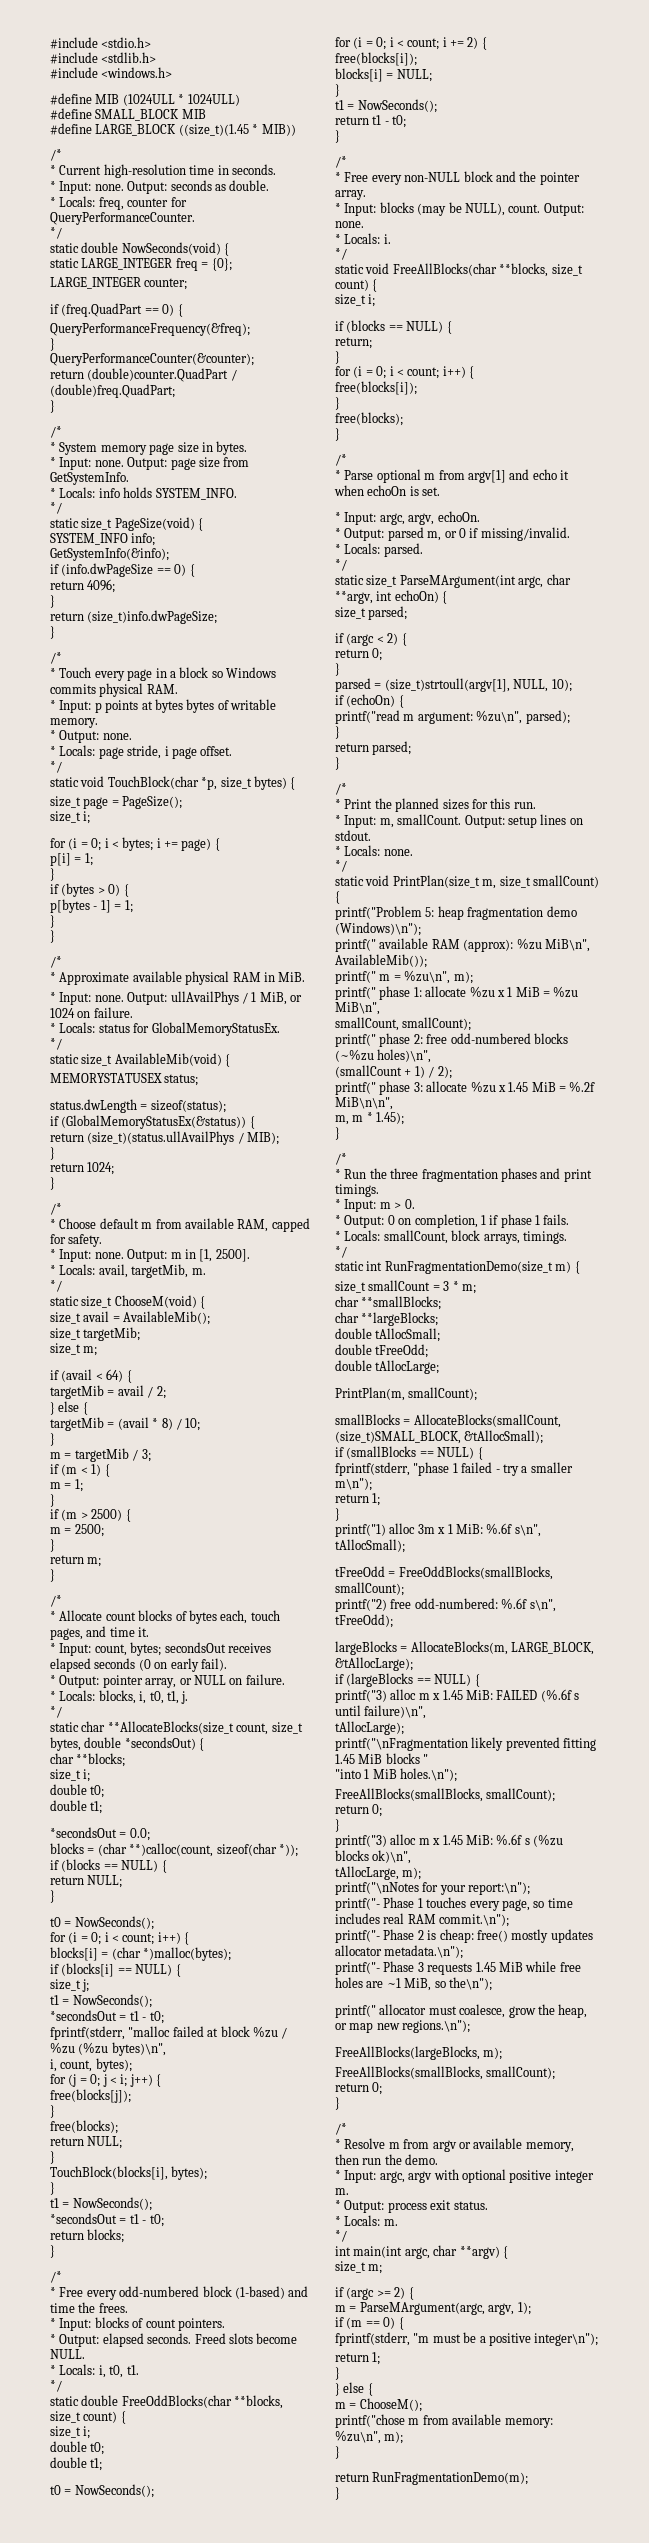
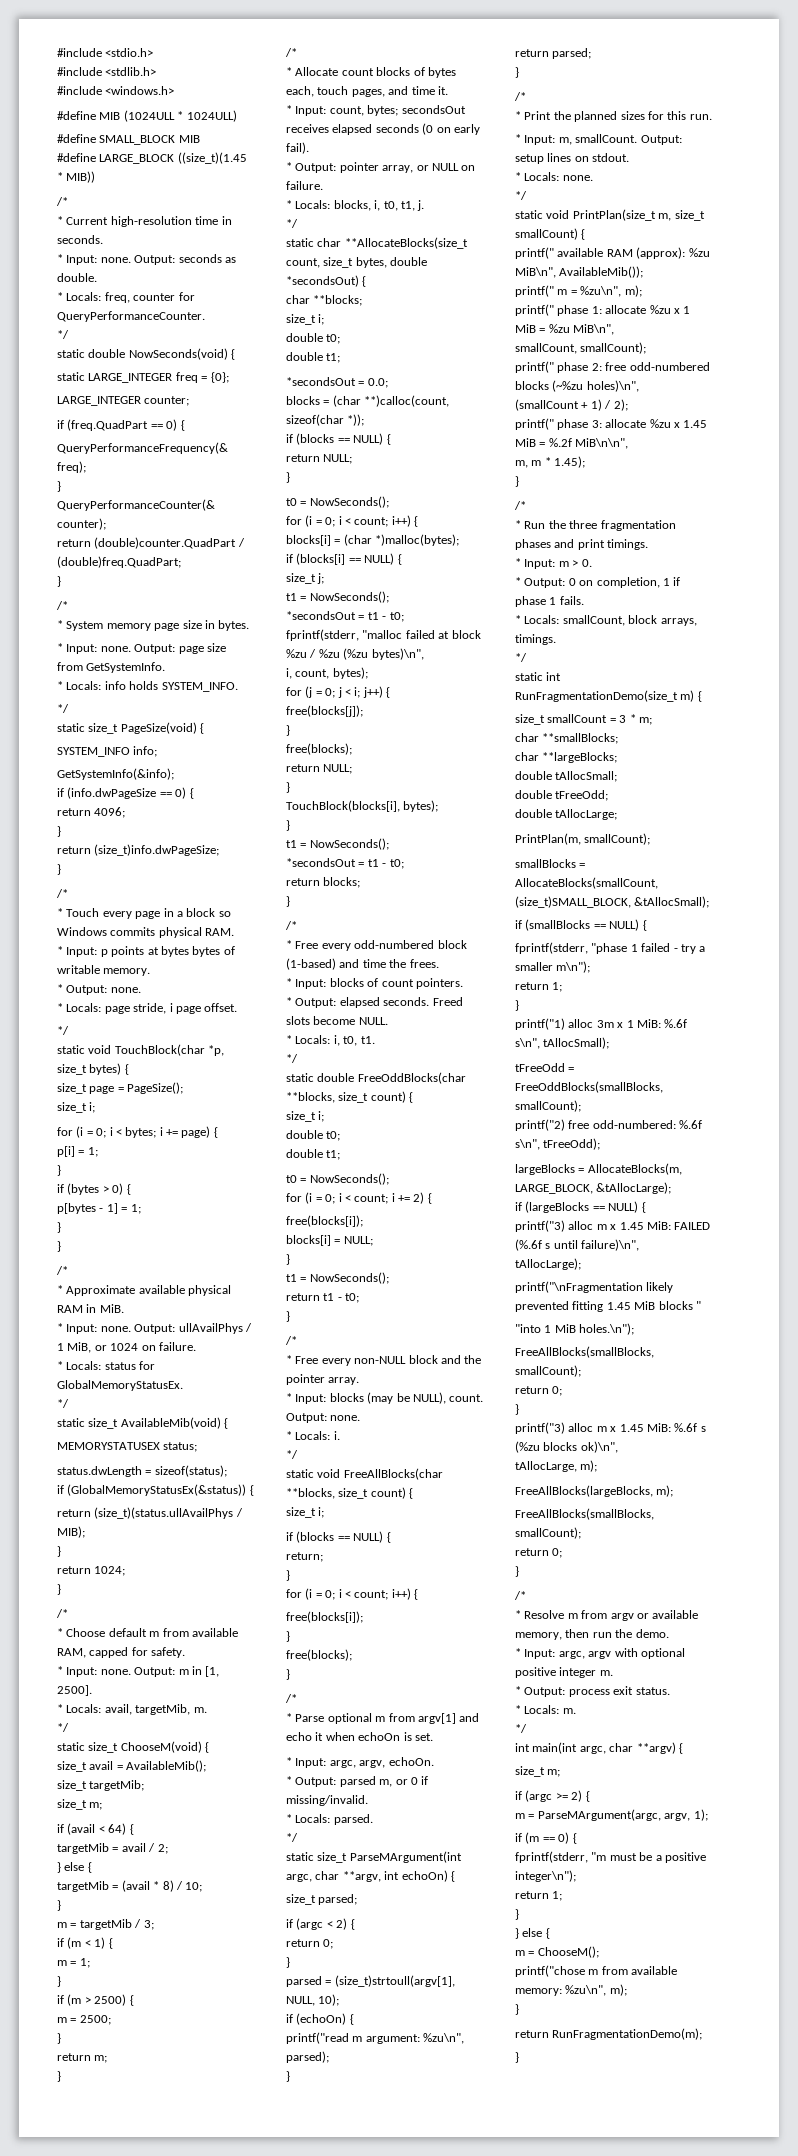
[335,906,577,920] [335,922,421,936] // printf("Problem 5: heap fragmentation demo (Windows)\n"); -> (586, 234) none
[335,1882,531,1895] [335,1897,573,1911] [335,1913,510,1927] [335,1929,593,1943] [335,1945,464,1959] [335,1961,581,1975] [335,1977,492,1991] [335,2004,588,2018] [335,2020,471,2033] // printf("\nNotes for your report:\n"); // printf("- Phase 1 touches every page, so time includes real RAM commit.\n"); // printf("- Phase 2 is cheap: free() mostly updates allocator metadata.\n"); // printf("- Phase 3 requests 1.45 MiB while free holes are ~1 MiB, so the\n"); // printf(" allocator must coalesce, grow the heap, or map new regions.\n"); -> (598, 1466) none

